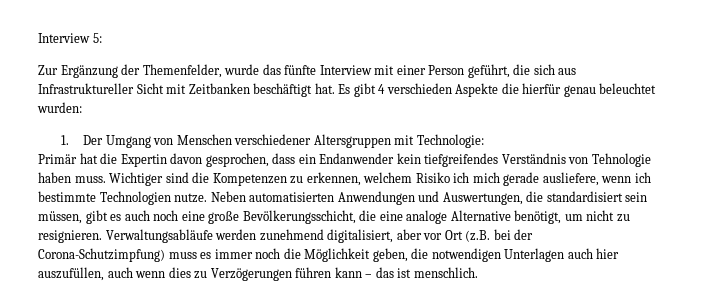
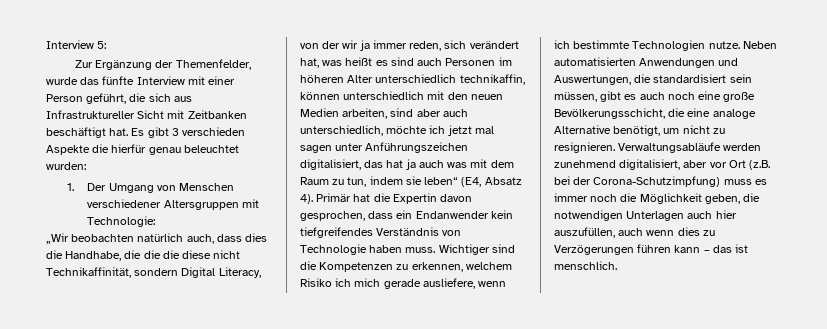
[378,84,386,94] 4 -> [171,128,179,136] 3
(484, 141) none -> [46,233,268,244] [46,250,241,261] [46,267,261,278] [300,40,519,51] [300,57,512,68] [300,74,525,85] [300,91,503,100] [300,108,468,119] [300,125,494,136] [300,142,469,153] [300,159,514,170] [300,176,522,187] [300,194,313,204] „Wir beobachten natürlich auch, dass dies die Handhabe, die die die diese nicht Technikaffinität, sondern Digital Literacy, von der wir ja immer reden, sich verändert hat, was heißt es sind auch Personen im höheren Alter unterschiedlich technikaffin, können unterschiedlich mit den neuen Medien arbeiten, sind aber auch unterschiedlich, möchte ich jetzt mal sagen unter Anführungszeichen digitalisiert, das hat ja auch was mit dem Raum zu tun, indem sie leben“ (E4, Absatz 4).
[591,153,651,167] Tehnologie -> [300,244,367,255] Technologie

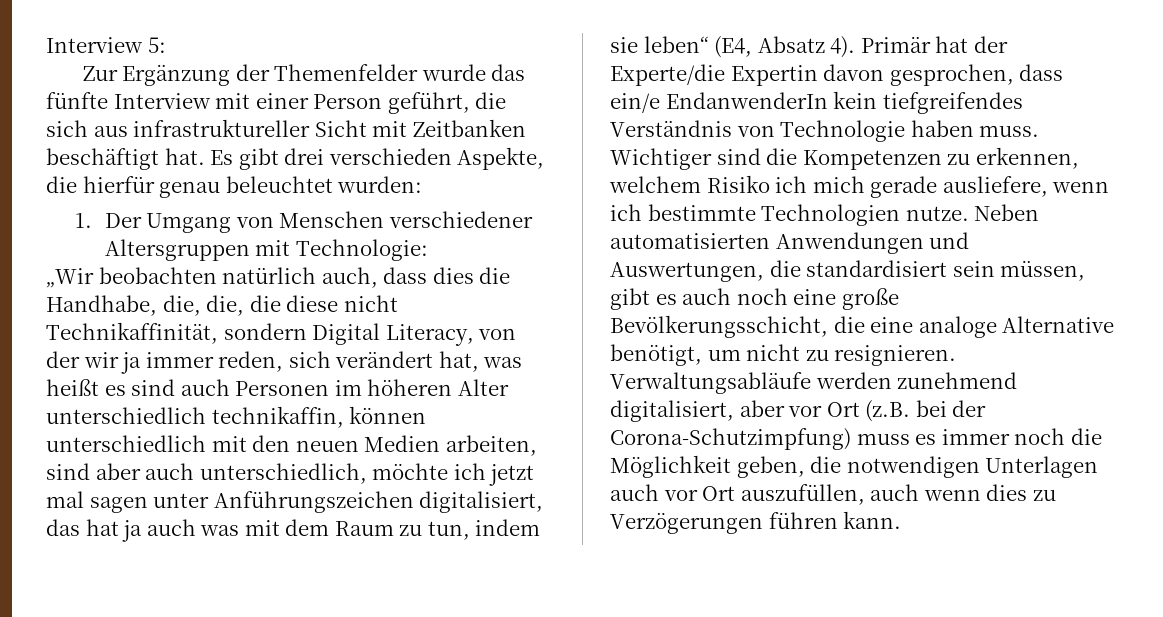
[175,59,251,70] Themenfelder, -> [274,64,419,81] Themenfelder
[46,110,135,119] Infrastruktureller -> [133,119,311,137] infrastruktureller
[171,127,246,136] [46,145,90,155] 3 verschieden Aspekte -> [284,147,545,170] drei verschieden Aspekte,
[124,250,161,259] die die -> [162,295,245,316] die, die,
[373,193,391,202] die -> [973,36,1008,53] [610,64,725,86] der Experte/die
[396,210,489,219] ein Endanwender -> [610,92,828,113] ein/e EndanwenderIn
[715,210,737,219] hier -> [663,486,736,501] vor Ort
[674,244,749,253] [554,261,617,270] kann – das ist menschlich. -> [843,511,902,529] kann.

